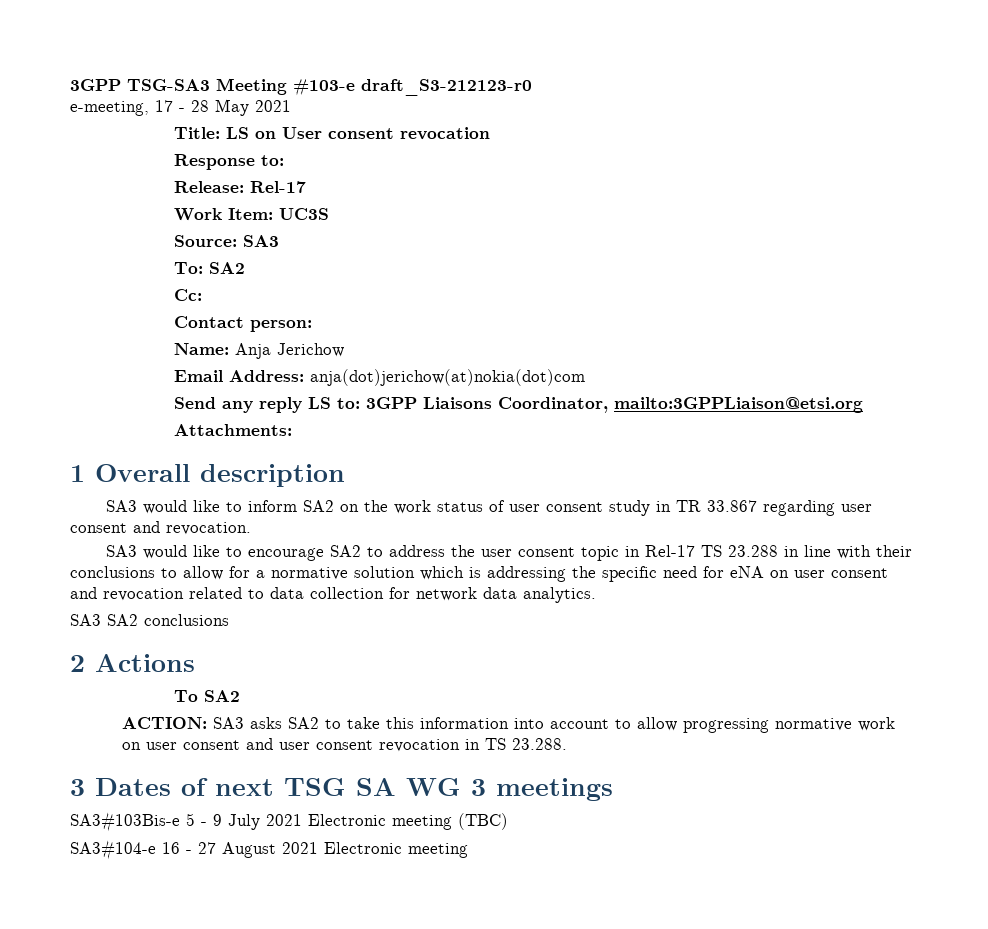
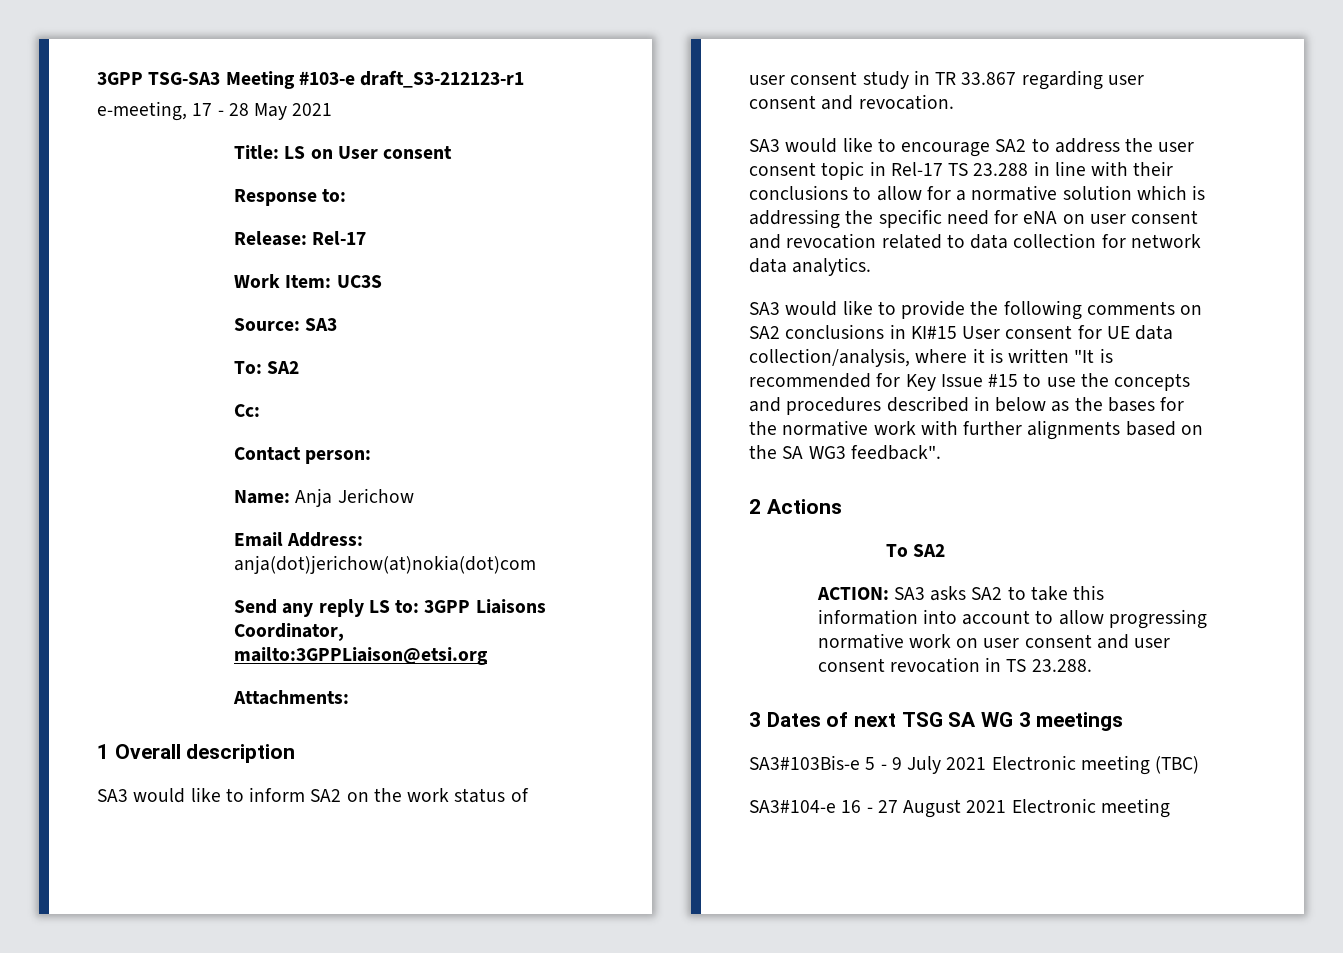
[361,79,532,96] draft_S3-212123-r0 -> [360,70,525,88] draft_S3-212123-r1
[400,127,491,140] revocation -> (453, 152) none
[107,614,229,626] SA2 conclusions -> [785,300,1203,320] [749,324,1174,340] [749,348,1113,367] [749,373,1191,391] [749,396,1185,415] [749,420,1203,440] [749,445,941,460] would like to provide the following comments on SA2 conclusions in KI#15 User consent for UE data collection/analysis, where it is written "It is recommended for Key Issue #15 to use the concepts and procedures described in below as the bases for the normative work with further alignments based on the SA WG3 feedback".

